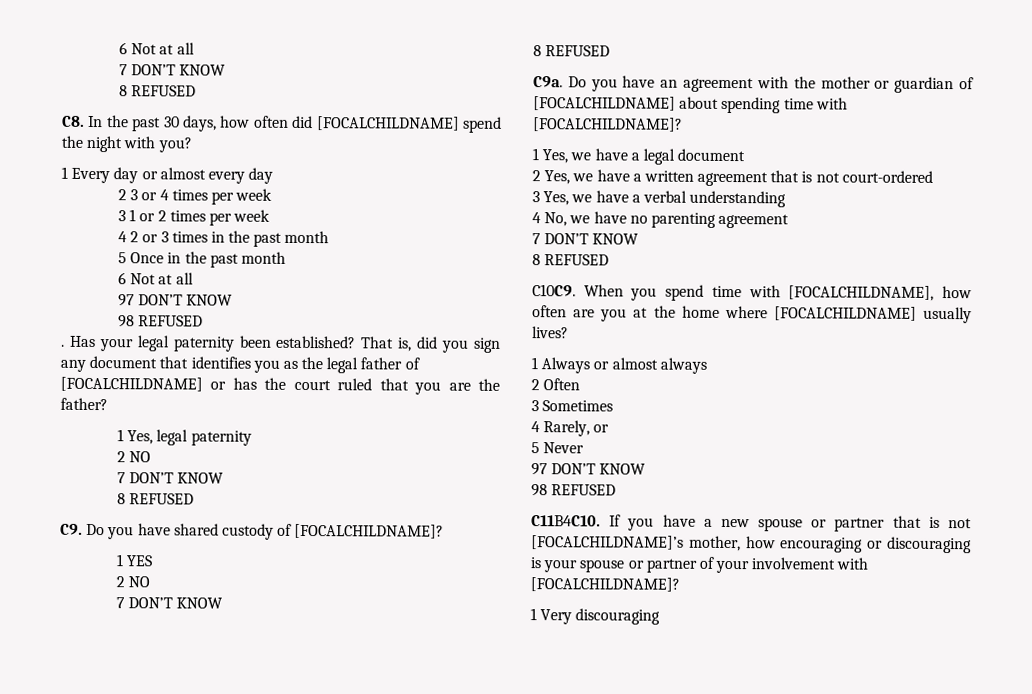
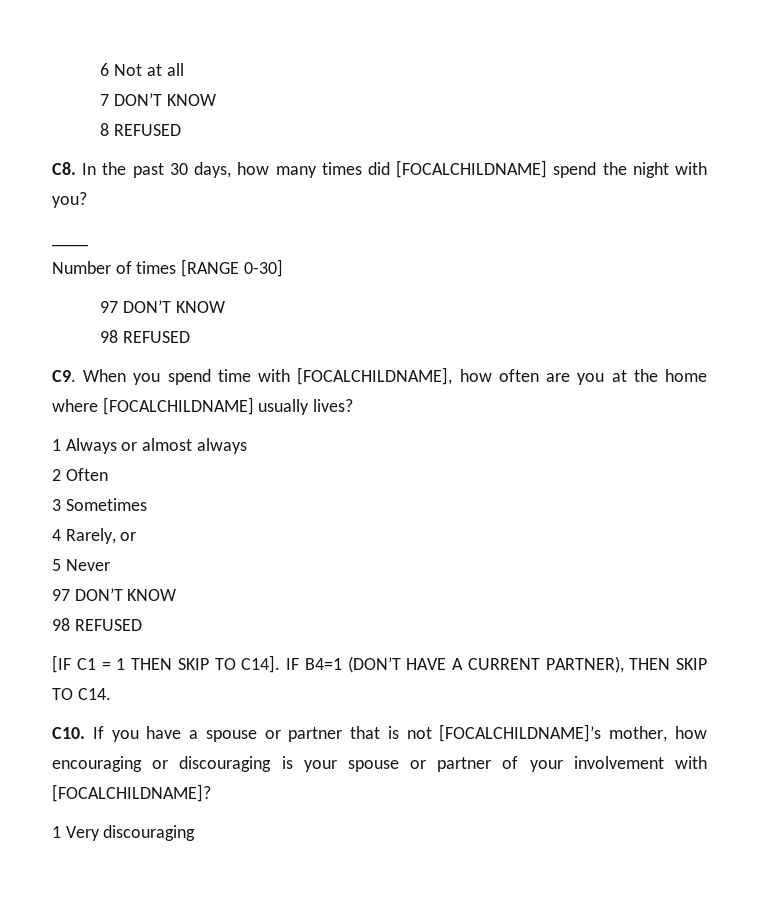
[253,115,289,128] often -> [275,162,362,178] many times
[61,166,274,184] [117,188,273,205] [117,209,271,226] [117,230,330,247] [117,251,286,268] [117,272,194,285] [117,294,234,307] [117,315,204,328] [60,335,502,353] [60,355,420,374] [60,376,501,395] [60,397,108,411] [116,429,252,446] [116,451,152,463] [116,472,225,484] [116,493,195,505] [60,523,445,540] [115,554,154,567] [115,576,151,588] [115,597,224,609] [533,45,611,57] [533,75,974,94] [533,96,848,114] [533,117,683,132] [532,148,746,165] [532,169,933,187] [532,190,787,208] [532,211,790,229] [532,233,640,245] [532,254,610,266] [532,284,576,297] 1 Every day or almost every day // 2 3 or 4 times per week // 3 1 or 2 times per week // 4 2 or 3 times in the past month // 5 Once in the past month // 6 Not at all // 97 DON’T KNOW // 98 REFUSED // . Has your legal paternity been established? That is, did you sign any document that identifies you as the legal father of [FOCALCHILDNAME] or has the court ruled that you are the father? // 1 Yes, legal paternity // 2 NO // 7 DON’T KNOW // 8 REFUSED // C9. Do you have shared custody of [FOCALCHILDNAME]? // 1 YES // 2 NO // 7 DON’T KNOW // 8 REFUSED // C9a. Do you have an agreement with the mother or guardian of [FOCALCHILDNAME] about spending time with [FOCALCHILDNAME]? // 1 Yes, we have a legal document // 2 Yes, we have a written agreement that is not court-ordered // 3 Yes, we have a verbal understanding // 4 No, we have no parenting agreement // 7 DON’T KNOW // 8 REFUSED // C10C9. -> [52,244,88,247] [52,259,283,277] [100,300,225,313] [100,330,191,343] [52,370,76,382] ____ // Number of times [RANGE 0-30] // 97 DON’T KNOW // 98 REFUSED // C9.
[531,515,601,527] C11B4C10. -> [52,655,707,673] [52,688,111,700] [52,727,85,739] [IF C1 = 1 THEN SKIP TO C14]. IF B4=1 (DON’T HAVE A CURRENT PARTNER), THEN SKIP TO C14. // C10.
[720,518,750,528] new -> (199, 734) none

